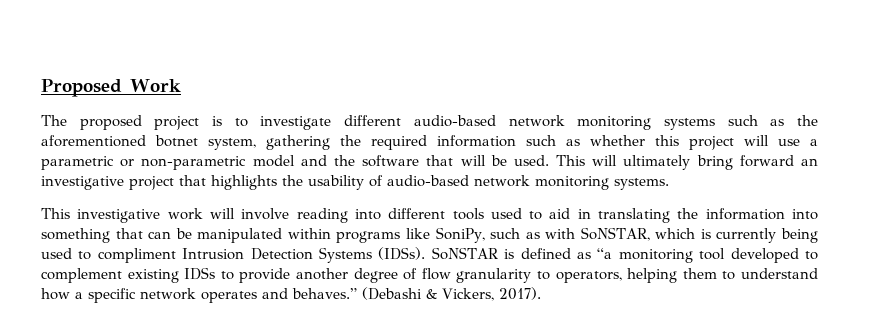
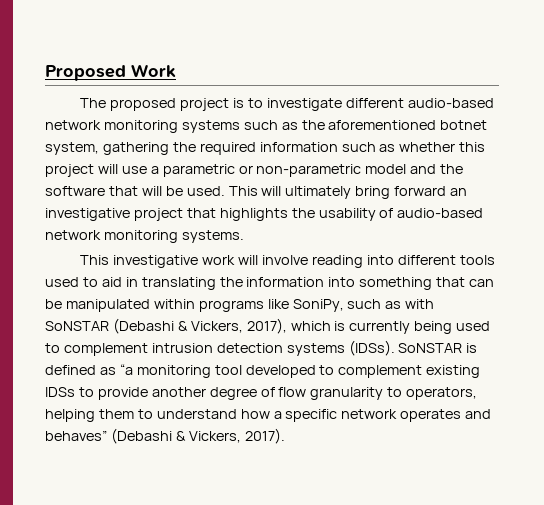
[580,227,650,241] SoNSTAR, -> [45,318,287,334] SoNSTAR (Debashi & Vickers, 2017),
[97,247,373,263] compliment Intrusion Detection Systems -> [63,343,345,356] complement intrusion detection systems
[292,288,357,299] behaves.” -> [45,430,107,441] behaves”

